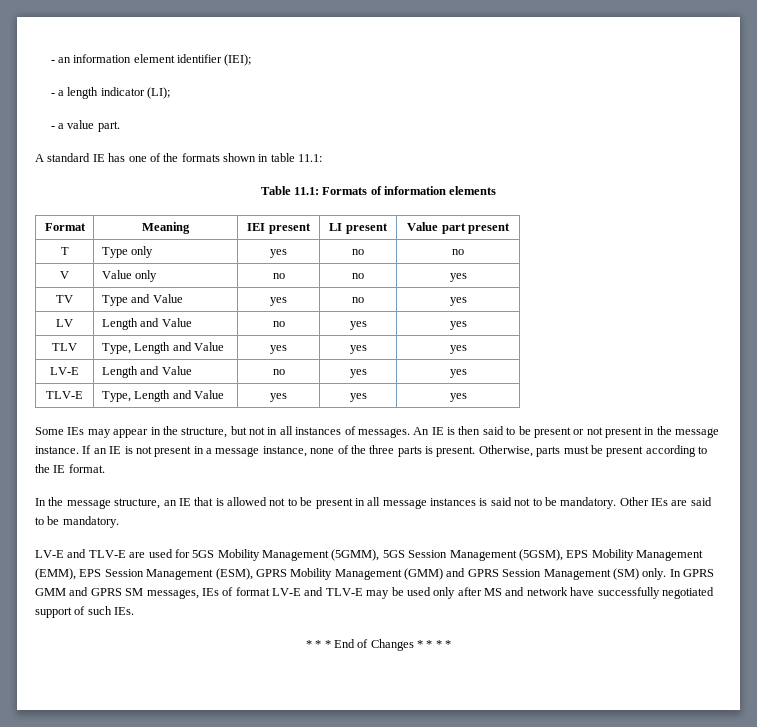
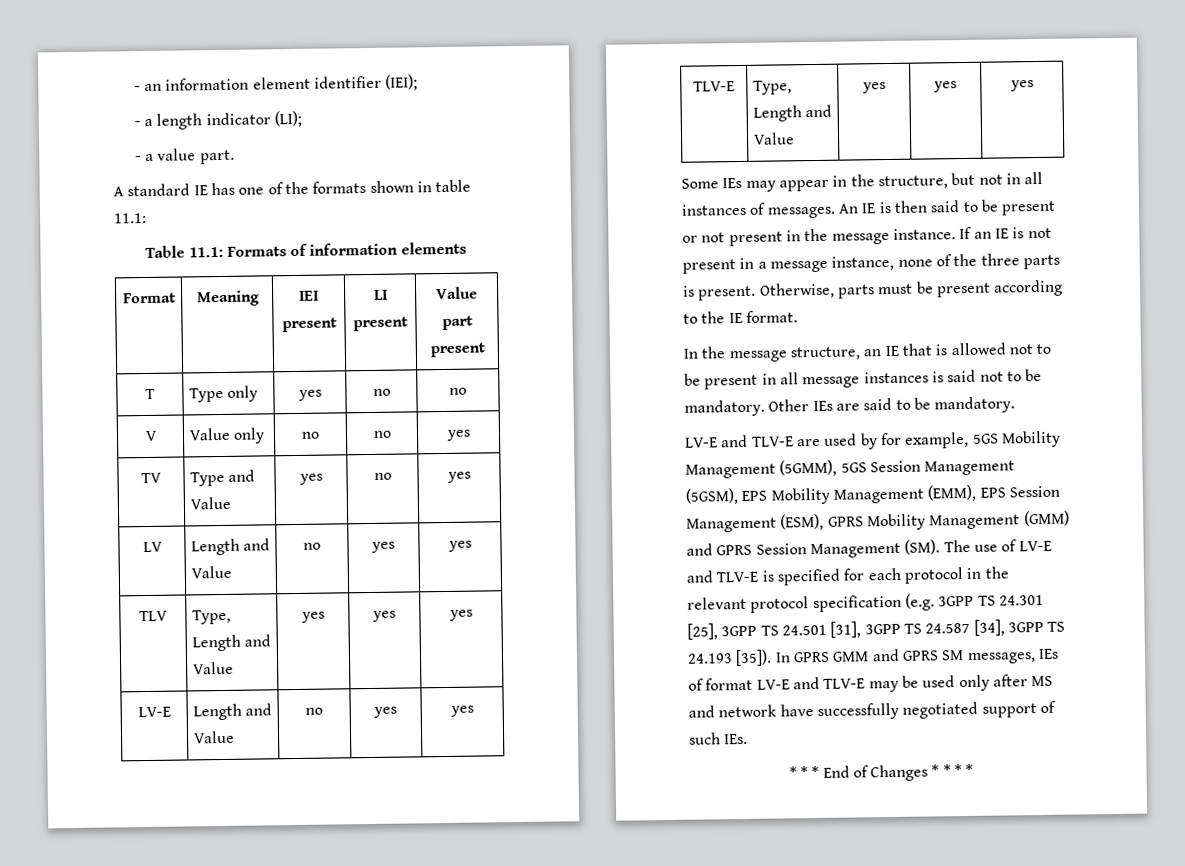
[174,549,190,558] for -> [860,431,970,450] by for example,
[612,568,667,580] (SM) only. -> [904,539,1052,555] [686,566,1009,586] [687,593,1044,613] [687,619,1066,640] [687,649,773,667] (SM). The use of LV-E and TLV-E is specified for each protocol in the relevant protocol specification (e.g. 3GPP TS 24.301 [25], 3GPP TS 24.501 [31], 3GPP TS 24.587 [34], 3GPP TS 24.193 [35]).

